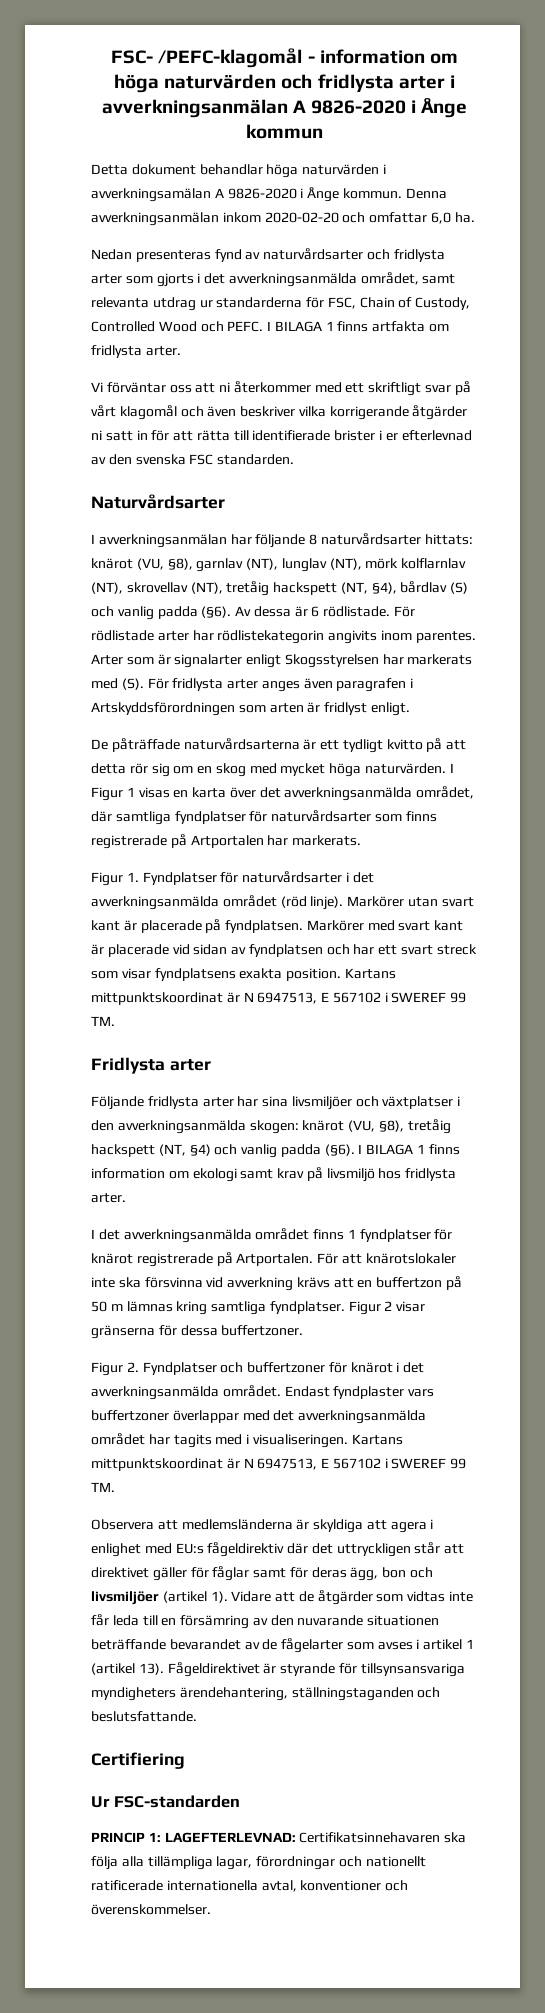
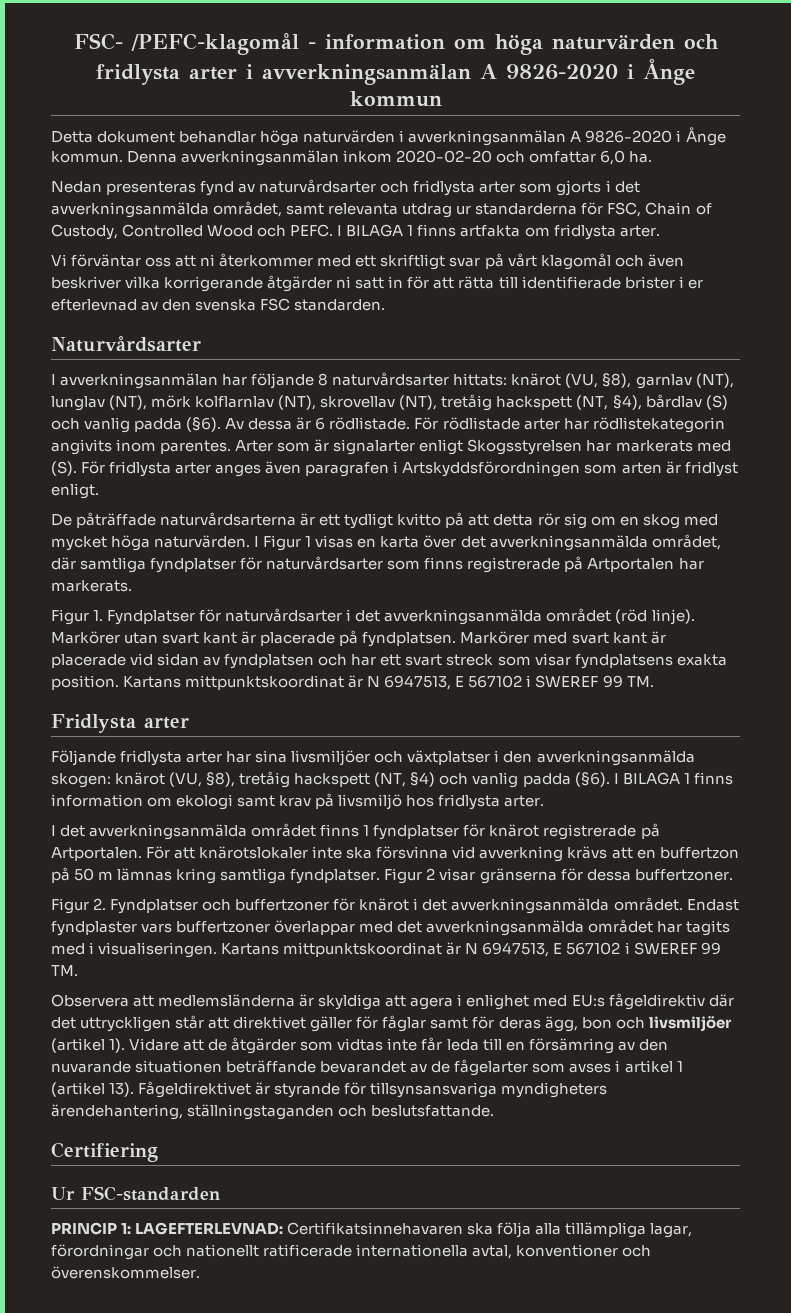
[91,188,211,202] avverkningsamälan -> [408,130,567,146] avverkningsanmälan

